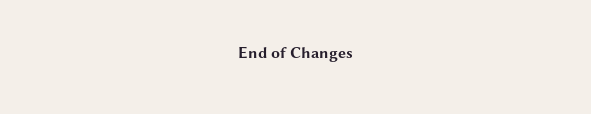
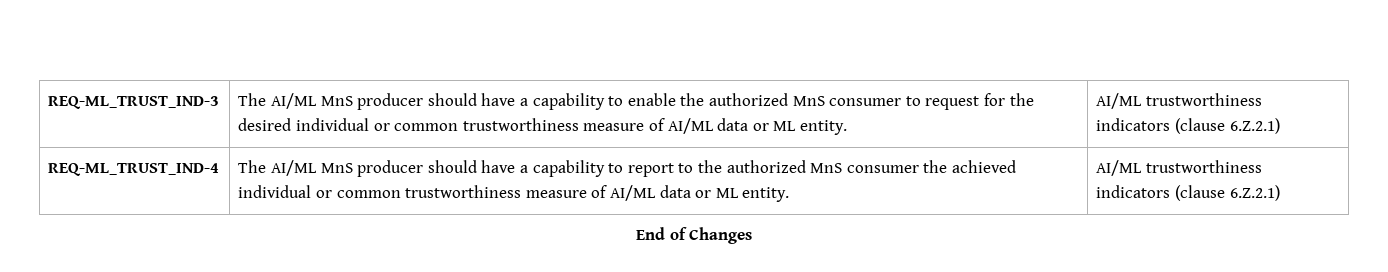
(237, 52) none -> [48,96,220,109] [238,93,1034,110] [238,118,847,135] [1096,93,1263,109] [1096,118,1280,134] [48,163,220,176] [238,160,1016,177] [238,185,790,202] [1096,160,1263,176] [1096,185,1280,201] REQ-ML_TRUST_IND-3 | The AI/ML MnS producer should have a capability to enable the authorized MnS consumer to request for the desired individual or common trustworthiness measure of AI/ML data or ML entity. | AI/ML trustworthiness indicators (clause 6.Z.2.1) // REQ-ML_TRUST_IND-4 | The AI/ML MnS producer should have a capability to report to the authorized MnS consumer the achieved individual or common trustworthiness measure of AI/ML data or ML entity. | AI/ML trustworthiness indicators (clause 6.Z.2.1) //

